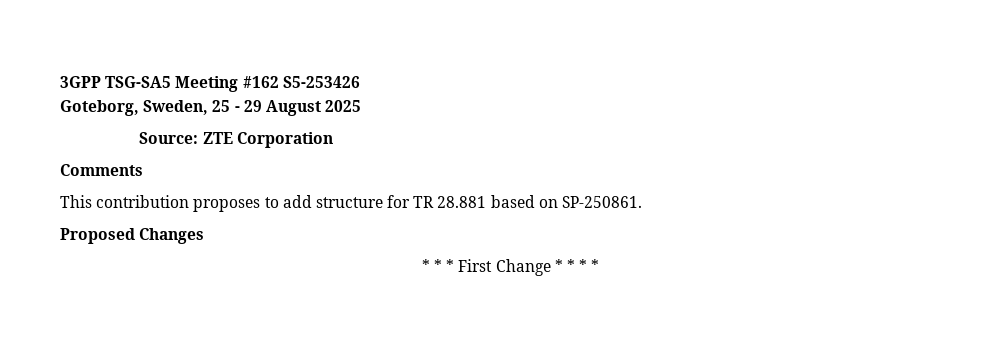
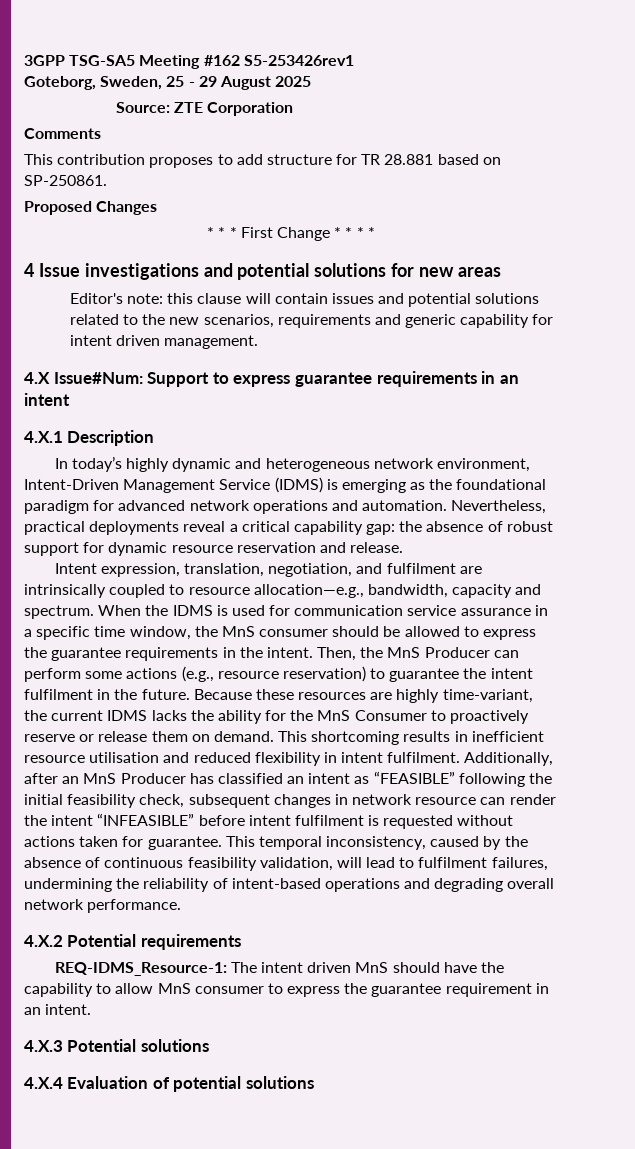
[282,76,360,88] S5-253426 -> [243,55,354,66] S5-253426rev1
(600, 265) none -> [24,263,501,280] [69,293,540,307] [69,314,554,328] [69,335,259,349] [24,371,519,387] [24,393,70,406] [24,430,155,446] [54,456,531,472] [24,477,547,493] [24,500,547,514] [24,521,553,535] [24,542,404,556] [54,563,482,577] [24,584,542,598] [24,605,548,619] [24,626,537,640] [24,647,519,661] [24,666,533,682] [24,689,533,703] [24,710,530,724] [24,731,544,745] [24,752,554,766] [24,771,553,787] [24,794,556,808] [24,813,514,829] [24,836,528,850] [24,857,548,871] [24,878,555,892] [24,899,182,913] [24,934,241,950] [54,962,505,976] [24,983,549,997] [24,1004,92,1015] [24,1039,209,1052] [24,1076,314,1092] // 4 Issue investigations and potential solutions for new areas // Editor's note: this clause will contain issues and potential solutions related to the new scenarios, requirements and generic capability for intent driven management. // 4.X Issue#Num: Support to express guarantee requirements in an intent // 4.X.1 Description // In today’s highly dynamic and heterogeneous network environment, Intent-Driven Management Service (IDMS) is emerging as the foundational paradigm for advanced network operations and automation. Nevertheless, practical deployments reveal a critical capability gap: the absence of robust support for dynamic resource reservation and release. // Intent expression, translation, negotiation, and fulfilment are intrinsically coupled to resource allocation—e.g., bandwidth, capacity and spectrum. When the IDMS is used for communication service assurance in a specific time window, the MnS consumer should be allowed to express the guarantee requirements in the intent. Then, the MnS Producer can perform some actions (e.g., resource reservation) to guarantee the intent fulfilment in the future. Because these resources are highly time-variant, the current IDMS lacks the ability for the MnS Consumer to proactively reserve or release them on demand. This shortcoming results in inefficient resource utilisation and reduced flexibility in intent fulfilment. Additionally, after an MnS Producer has classified an intent as “FEASIBLE” following the initial feasibility check, subsequent changes in network resource can render the intent “INFEASIBLE” before intent fulfilment is requested without actions taken for guarantee. This temporal inconsistency, caused by the absence of continuous feasibility validation, will lead to fulfilment failures, undermining the reliability of intent-based operations and degrading overall network performance. // 4.X.2 Potential requirements // REQ-IDMS_Resource-1: The intent driven MnS should have the capability to allow MnS consumer to express the guarantee requirement in an intent. // 4.X.3 Potential solutions // 4.X.4 Evaluation of potential solutions

